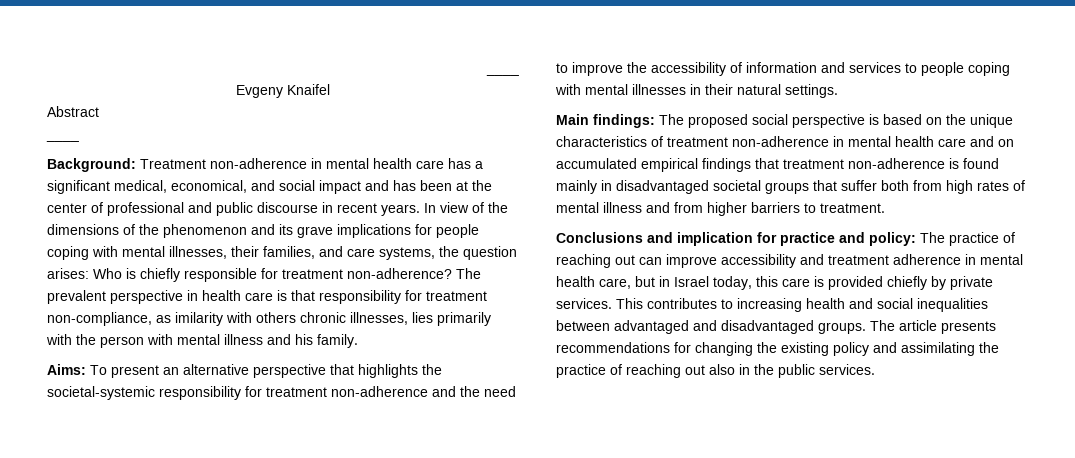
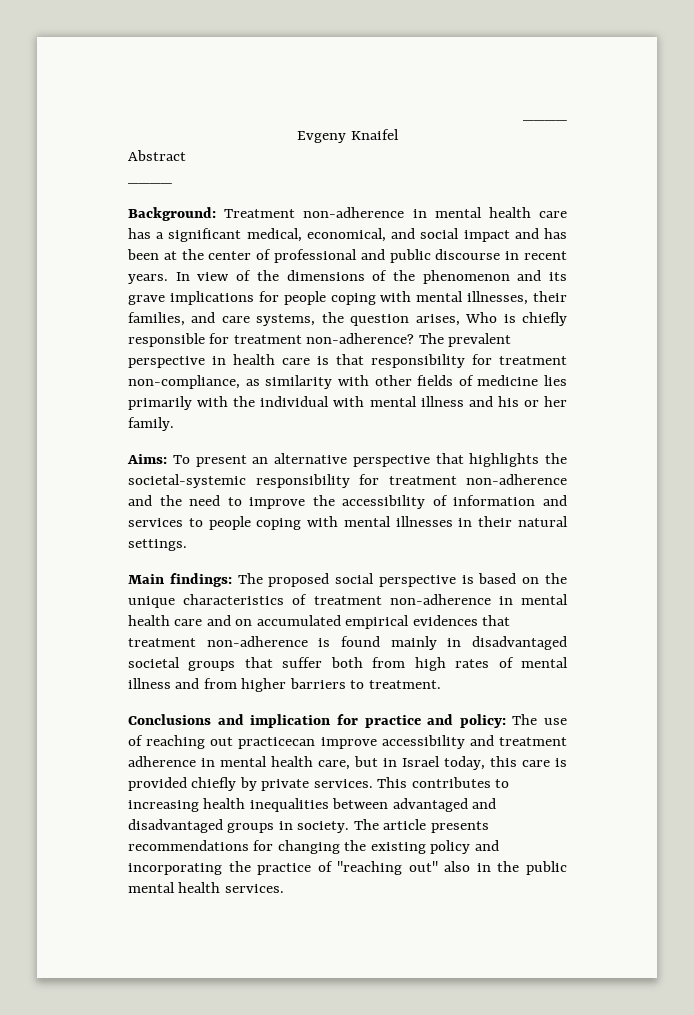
[47,268,89,279] arises: -> [415,314,460,326] arises,
[175,312,408,326] imilarity with others chronic illnesses, -> [265,375,539,389] similarity with other fields of medicine
[100,336,144,348] person -> [260,396,330,407] individual
(313, 339) none -> [523,396,568,407] or her
[702,158,751,172] findings -> [412,615,478,626] evidences
[949,232,1015,246] [556,254,662,268] practice of reaching out can -> [544,718,567,725] [128,735,316,749] use of reaching out practicecan
[849,298,913,309] and social -> (246, 803) none
[818,322,866,334] groups. -> [227,821,350,833] groups in society.
[901,342,975,356] assimilating -> [128,863,222,875] incorporating
[626,364,705,378] reaching out -> [337,861,438,875] "reaching out"
(815, 371) none -> [128,882,221,893] mental health

